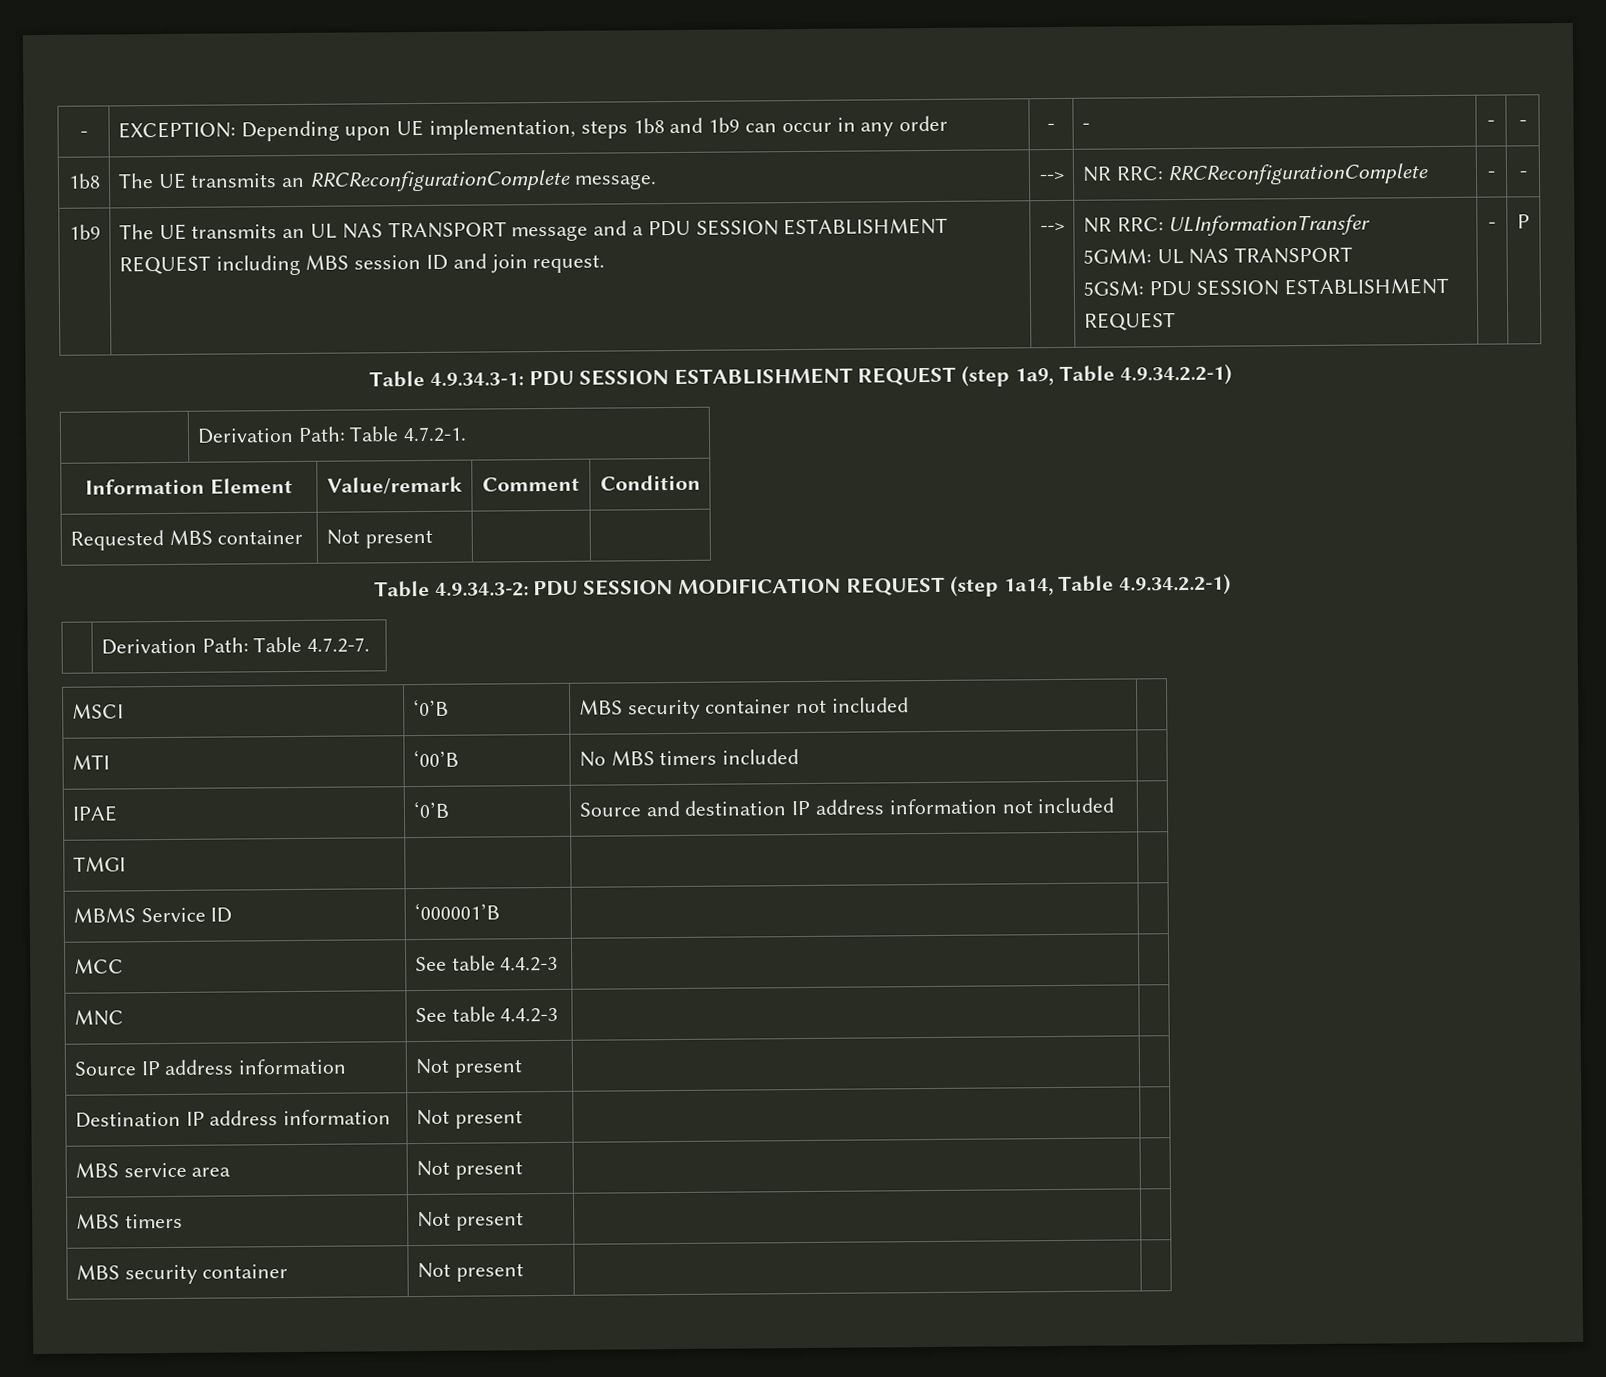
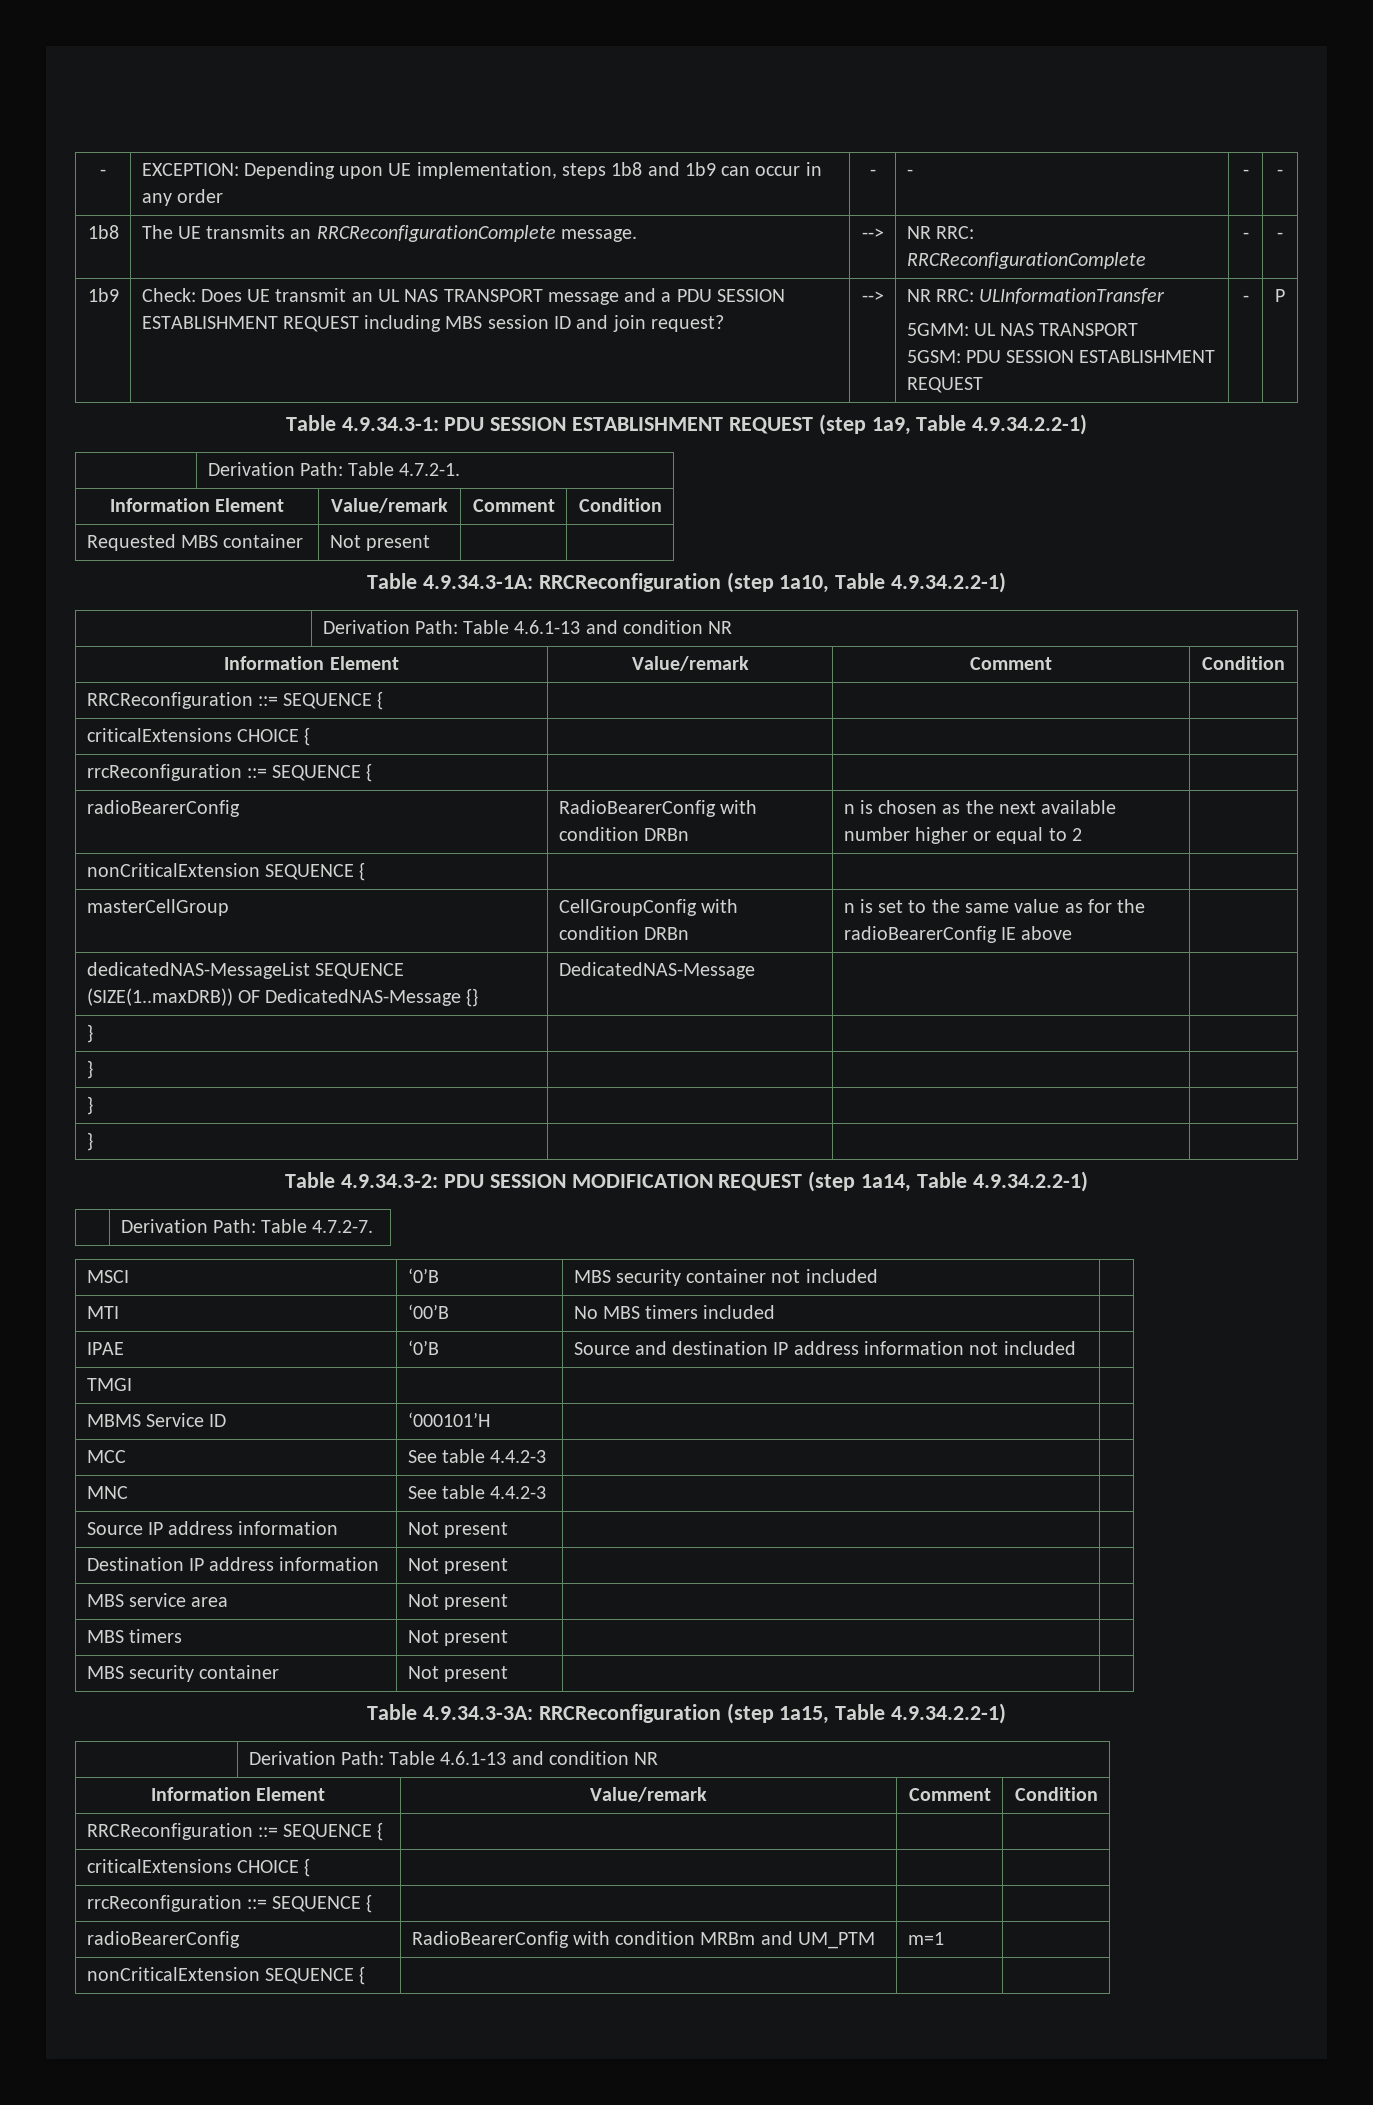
[118,223,278,241] The UE transmits -> [141,288,347,302] Check: Does UE transmit
[532,254,606,274] request. -> [650,315,724,332] request?
(433, 539) none -> [367,572,1006,593] [322,620,733,634] [224,656,399,670] [631,656,749,671] [970,657,1052,670] [1202,656,1285,670] [86,691,384,710] [86,727,311,746] [86,763,373,782] [86,800,240,817] [558,800,757,817] [558,827,689,841] [843,800,1117,814] [843,827,1082,844] [86,862,366,881] [86,899,229,916] [558,899,738,916] [558,926,689,940] [843,899,1146,913] [843,926,1073,943] [86,962,404,979] [86,988,479,1007] [558,962,755,979] [86,1024,93,1043] [86,1060,93,1079] [86,1096,93,1115] [86,1132,93,1151] // Table 4.9.34.3-1A: RRCReconfiguration (step 1a10, Table 4.9.34.2.2-1) // | Derivation Path: Table 4.6.1-13 and condition NR // Information Element | Value/remark | Comment | Condition // RRCReconfiguration ::= SEQUENCE { | | | // criticalExtensions CHOICE { | | | // rrcReconfiguration ::= SEQUENCE { | | | // radioBearerConfig | RadioBearerConfig with condition DRBn | n is chosen as the next available number higher or equal to 2 | // nonCriticalExtension SEQUENCE { | | | // masterCellGroup | CellGroupConfig with condition DRBn | n is set to the same value as for the radioBearerConfig IE above | // dedicatedNAS-MessageList SEQUENCE (SIZE(1..maxDRB)) OF DedicatedNAS-Message {} | DedicatedNAS-Message | | // } | | | // } | | | // } | | | // } | | |
[413,902,500,921] ‘000001’B -> [407,1412,490,1427] ‘000101’H
(524, 1272) none -> [367,1703,1006,1724] [248,1751,659,1765] [150,1787,326,1801] [590,1787,707,1802] [908,1788,991,1801] [1014,1787,1098,1801] [86,1822,384,1841] [86,1858,311,1877] [86,1894,373,1913] [86,1931,240,1948] [411,1931,875,1949] [907,1932,944,1945] [86,1966,366,1985] // Table 4.9.34.3-3A: RRCReconfiguration (step 1a15, Table 4.9.34.2.2-1) // | Derivation Path: Table 4.6.1-13 and condition NR // Information Element | Value/remark | Comment | Condition // RRCReconfiguration ::= SEQUENCE { | | | // criticalExtensions CHOICE { | | | // rrcReconfiguration ::= SEQUENCE { | | | // radioBearerConfig | RadioBearerConfig with condition MRBm and UM_PTM | m=1 | // nonCriticalExtension SEQUENCE { | | |

